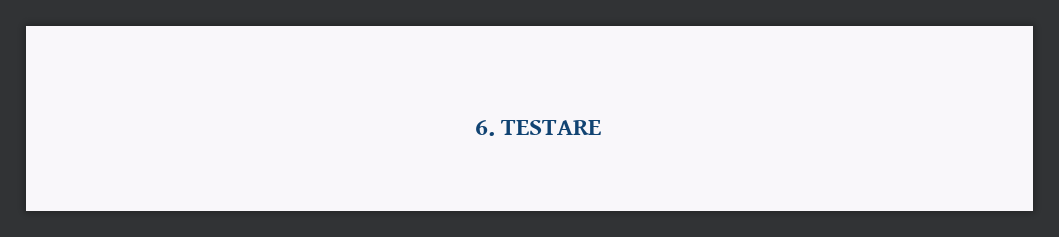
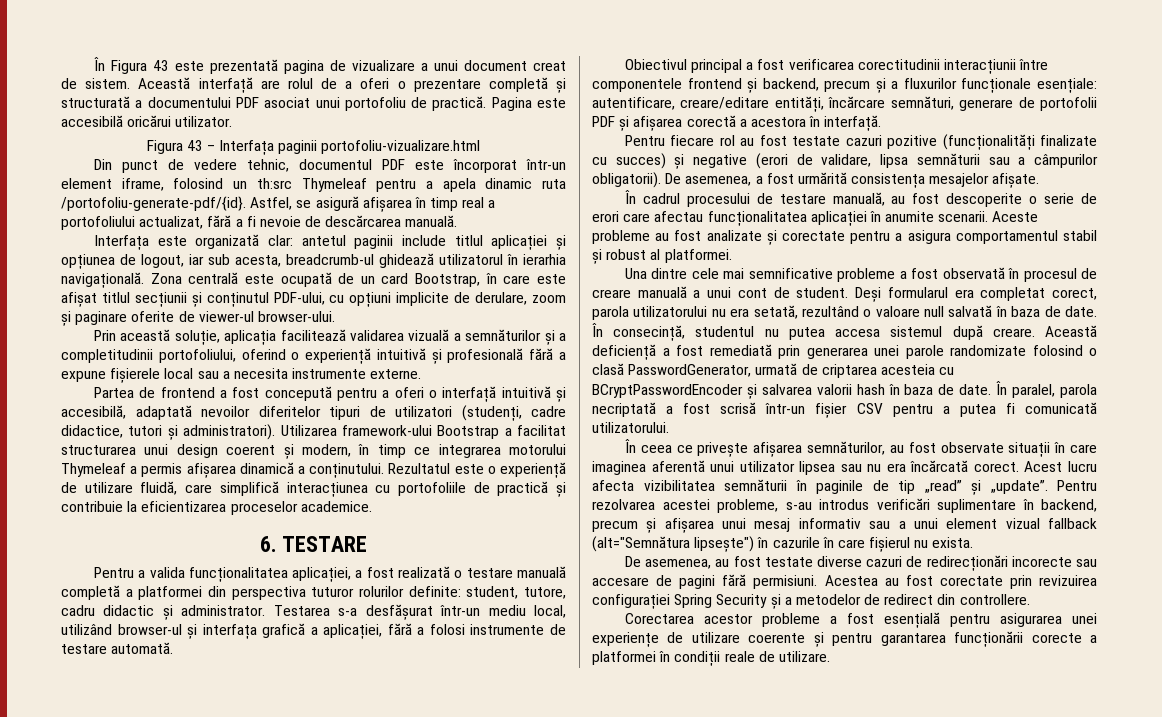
[474,120,602,136] 6. TESTARE -> [93,57,566,74] [61,77,566,93] [61,96,566,111] [61,115,233,127] [146,140,481,155] [93,159,566,173] [61,178,566,192] [61,196,496,212] [61,215,458,230] [93,234,566,250] [61,253,566,269] [61,272,566,288] [61,292,567,307] [61,311,335,326] [93,329,567,345] [61,348,566,364] [61,368,422,383] [93,386,566,402] [61,405,566,421] [61,424,566,440] [61,444,566,459] [61,462,566,478] [61,481,566,497] [61,501,372,515] [259,536,368,552] [93,566,566,582] [61,585,566,600] [61,604,566,620] [61,623,566,639] [61,642,174,654] [624,59,1049,74] [592,78,1097,93] [592,96,1097,112] [592,115,882,131] [624,134,1097,150] [592,153,1098,169] [592,172,1040,188] [624,190,1097,207] [592,211,1039,226] [592,230,1097,245] [592,249,732,264] [624,267,1097,282] [592,286,1097,302] [592,305,1097,320] [592,323,1097,341] [592,344,1097,360] [592,363,955,378] [592,381,1098,399] [592,402,1097,418] [592,422,669,433] [624,439,1097,457] [592,460,1097,475] [592,479,1097,495] [592,498,1097,513] [592,518,1097,533] [592,536,974,552] [624,555,1097,571] [592,574,1097,589] [592,594,1030,609] [624,612,1097,628] [592,631,1097,647] [592,651,830,666] În Figura 43 este prezentată pagina de vizualizare a unui document creat de sistem. Această interfață are rolul de a oferi o prezentare completă și structurată a documentului PDF asociat unui portofoliu de practică. Pagina este accesibilă oricărui utilizator. // Figura 43 – Interfața paginii portofoliu-vizualizare.html // Din punct de vedere tehnic, documentul PDF este încorporat într-un element iframe, folosind un th:src Thymeleaf pentru a apela dinamic ruta /portofoliu-generate-pdf/{id}. Astfel, se asigură afișarea în timp real a portofoliului actualizat, fără a fi nevoie de descărcarea manuală. // Interfața este organizată clar: antetul paginii include titlul aplicației și opțiunea de logout, iar sub acesta, breadcrumb-ul ghidează utilizatorul în ierarhia navigațională. Zona centrală este ocupată de un card Bootstrap, în care este afișat titlul secțiunii și conținutul PDF-ului, cu opțiuni implicite de derulare, zoom și paginare oferite de viewer-ul browser-ului. // Prin această soluție, aplicația facilitează validarea vizuală a semnăturilor și a completitudinii portofoliului, oferind o experiență intuitivă și profesională fără a expune fișierele local sau a necesita instrumente externe. // Partea de frontend a fost concepută pentru a oferi o interfață intuitivă și accesibilă, adaptată nevoilor diferitelor tipuri de utilizatori (studenți, cadre didactice, tutori și administratori). Utilizarea framework-ului Bootstrap a facilitat structurarea unui design coerent și modern, în timp ce integrarea motorului Thymeleaf a permis afișarea dinamică a conținutului. Rezultatul este o experiență de utilizare fluidă, care simplifică interacțiunea cu portofoliile de practică și contribuie la eficientizarea proceselor academice. // 6. TESTARE // Pentru a valida funcționalitatea aplicației, a fost realizată o testare manuală completă a platformei din perspectiva tuturor rolurilor definite: student, tutore, cadru didactic și administrator. Testarea s-a desfășurat într-un mediu local, utilizând browser-ul și interfața grafică a aplicației, fără a folosi instrumente de testare automată. // Obiectivul principal a fost verificarea corectitudinii interacțiunii între componentele frontend și backend, precum și a fluxurilor funcționale esențiale: autentificare, creare/editare entități, încărcare semnături, generare de portofolii PDF și afișarea corectă a acestora în interfață. // Pentru fiecare rol au fost testate cazuri pozitive (funcționalități finalizate cu succes) și negative (erori de validare, lipsa semnăturii sau a câmpurilor obligatorii). De asemenea, a fost urmărită consistența mesajelor afișate. // În cadrul procesului de testare manuală, au fost descoperite o serie de erori care afectau funcționalitatea aplicației în anumite scenarii. Aceste probleme au fost analizate și corectate pentru a asigura comportamentul stabil și robust al platformei. // Una dintre cele mai semnificative probleme a fost observată în procesul de creare manuală a unui cont de student. Deși formularul era completat corect, parola utilizatorului nu era setată, rezultând o valoare null salvată în baza de date. În consecință, studentul nu putea accesa sistemul după creare. Această deficiență a fost remediată prin generarea unei parole randomizate folosind o clasă PasswordGenerator, urmată de criptarea acesteia cu BCryptPasswordEncoder și salvarea valorii hash în baza de date. În paralel, parola necriptată a fost scrisă într-un fișier CSV pentru a putea fi comunicată utilizatorului. // În ceea ce privește afișarea semnăturilor, au fost observate situații în care imaginea aferentă unui utilizator lipsea sau nu era încărcată corect. Acest lucru afecta vizibilitatea semnăturii în paginile de tip „read” și „update”. Pentru rezolvarea acestei probleme, s-au introdus verificări suplimentare în backend, precum și afișarea unui mesaj informativ sau a unui element vizual fallback (alt="Semnătura lipsește") în cazurile în care fișierul nu exista. // De asemenea, au fost testate diverse cazuri de redirecționări incorecte sau accesare de pagini fără permisiuni. Acestea au fost corectate prin revizuirea configurației Spring Security și a metodelor de redirect din controllere. // Corectarea acestor probleme a fost esențială pentru asigurarea unei experiențe de utilizare coerente și pentru garantarea funcționării corecte a platformei în condiții reale de utilizare.

